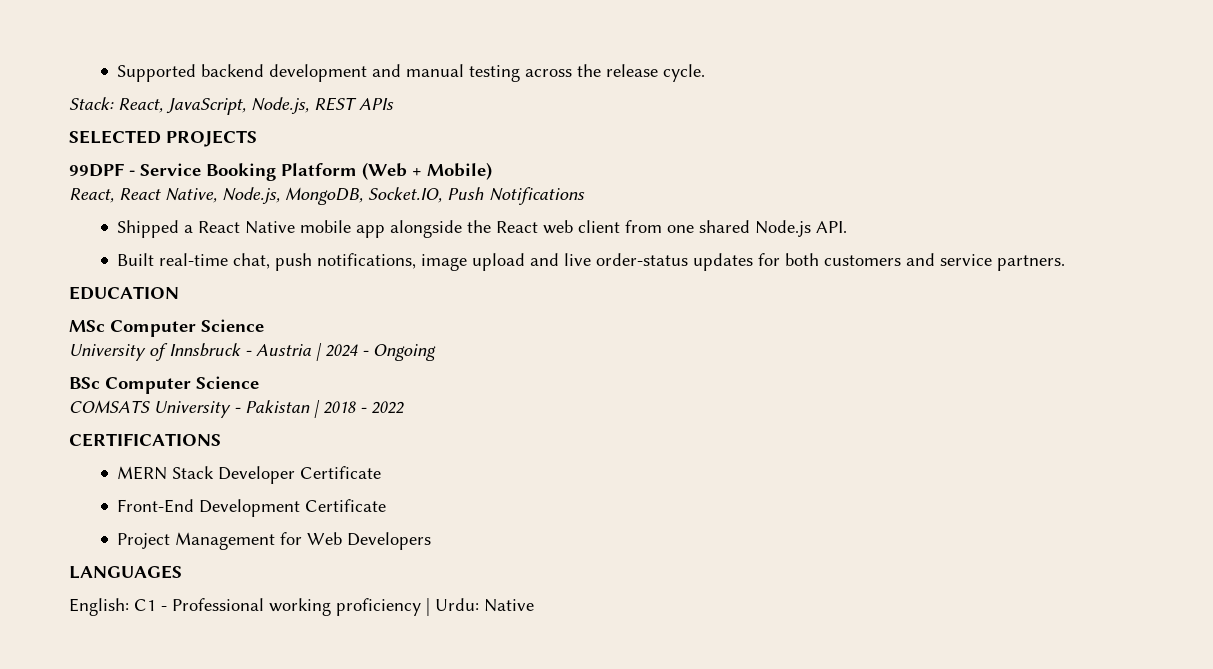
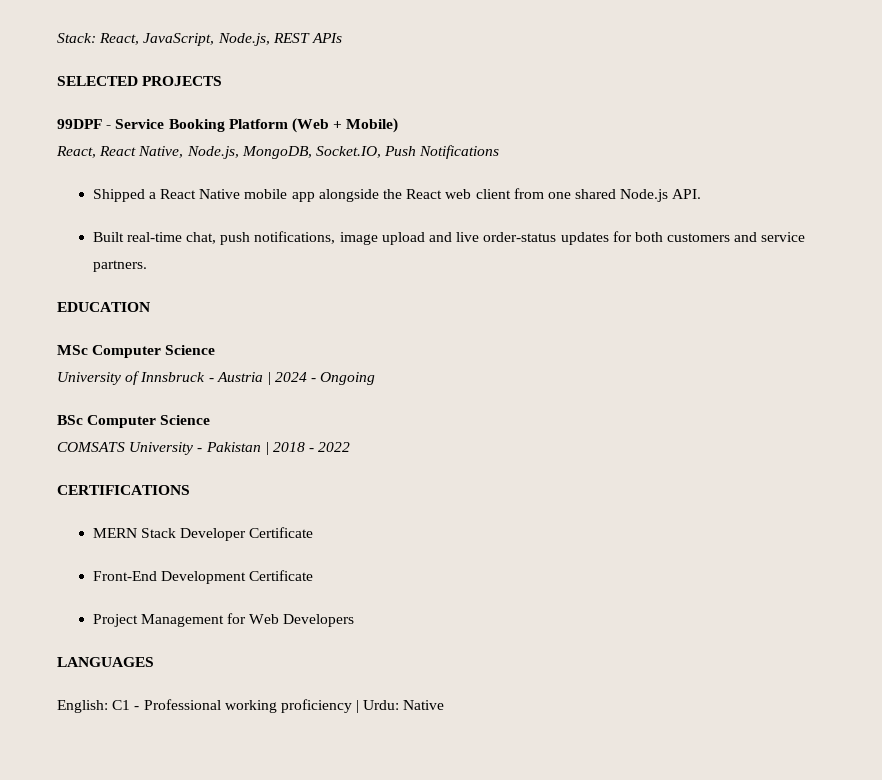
[117,64,706,82] Supported backend development and manual testing across the release cycle. // -> (57, 38) none

